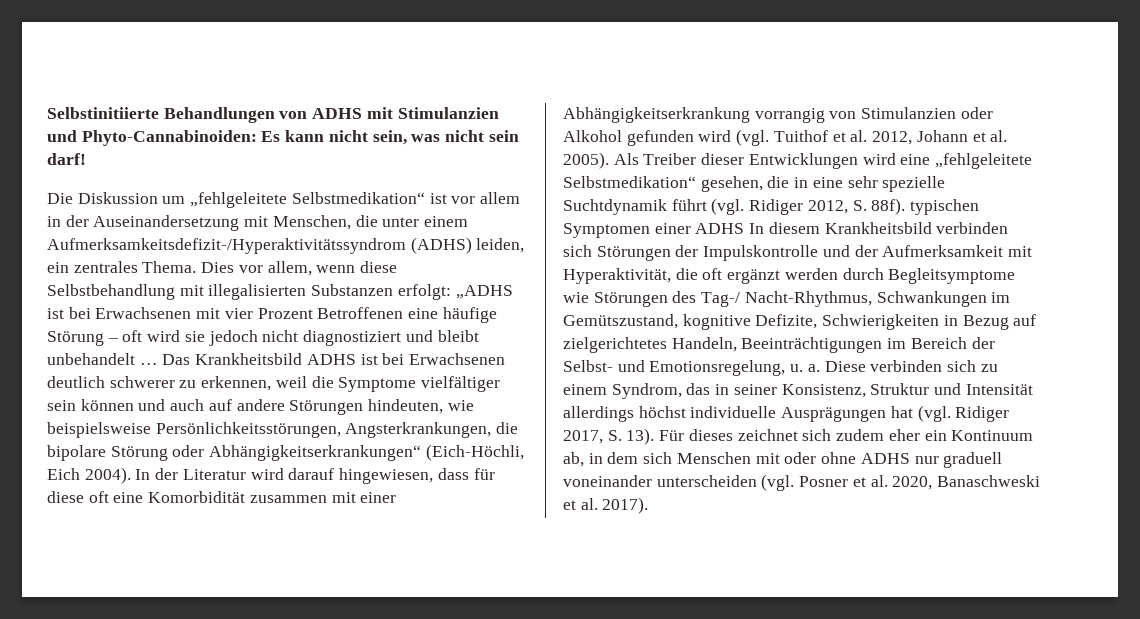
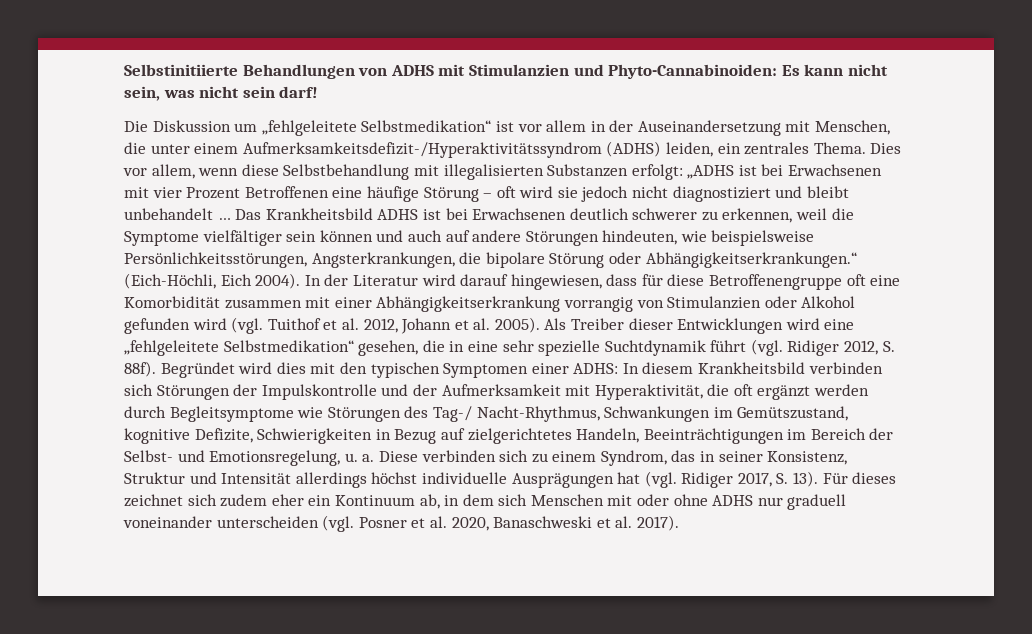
[209,445,422,461] Abhängigkeitserkrankungen“ -> [645,252,857,268] Abhängigkeitserkrankungen.“
(84, 497) none -> [709,274,843,290] Betroffenengruppe
(906, 206) none -> [160,362,367,378] Begründet wird dies mit den
[695,223,745,234] ADHS -> [573,363,619,374] ADHS:

